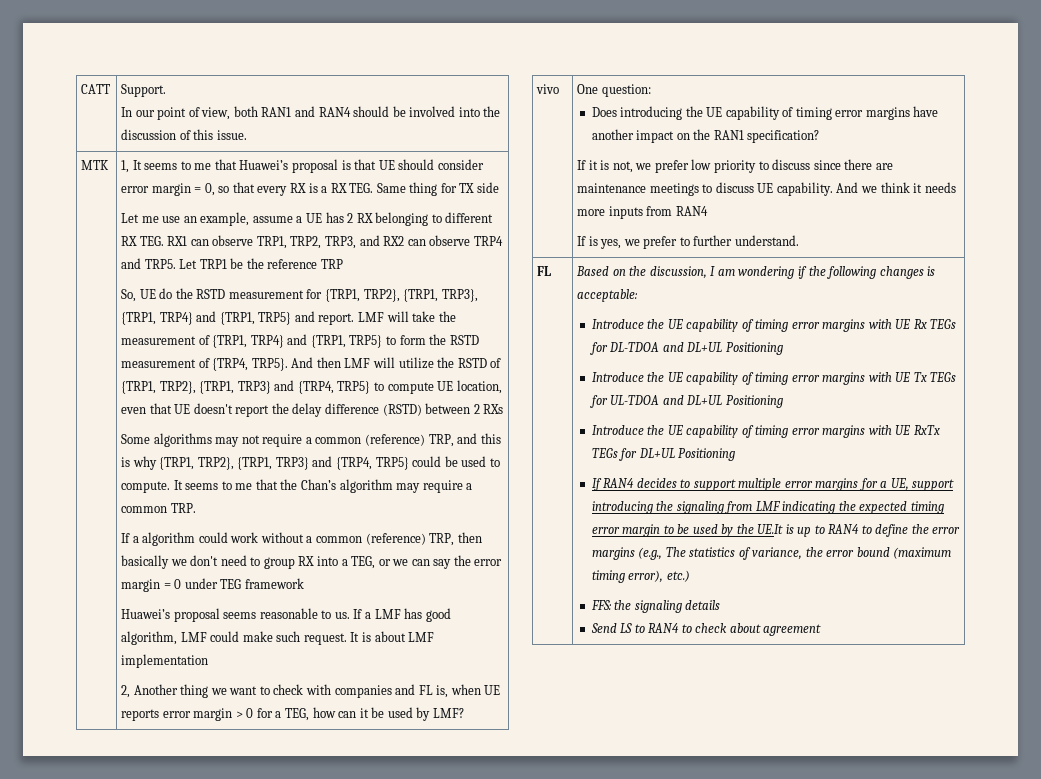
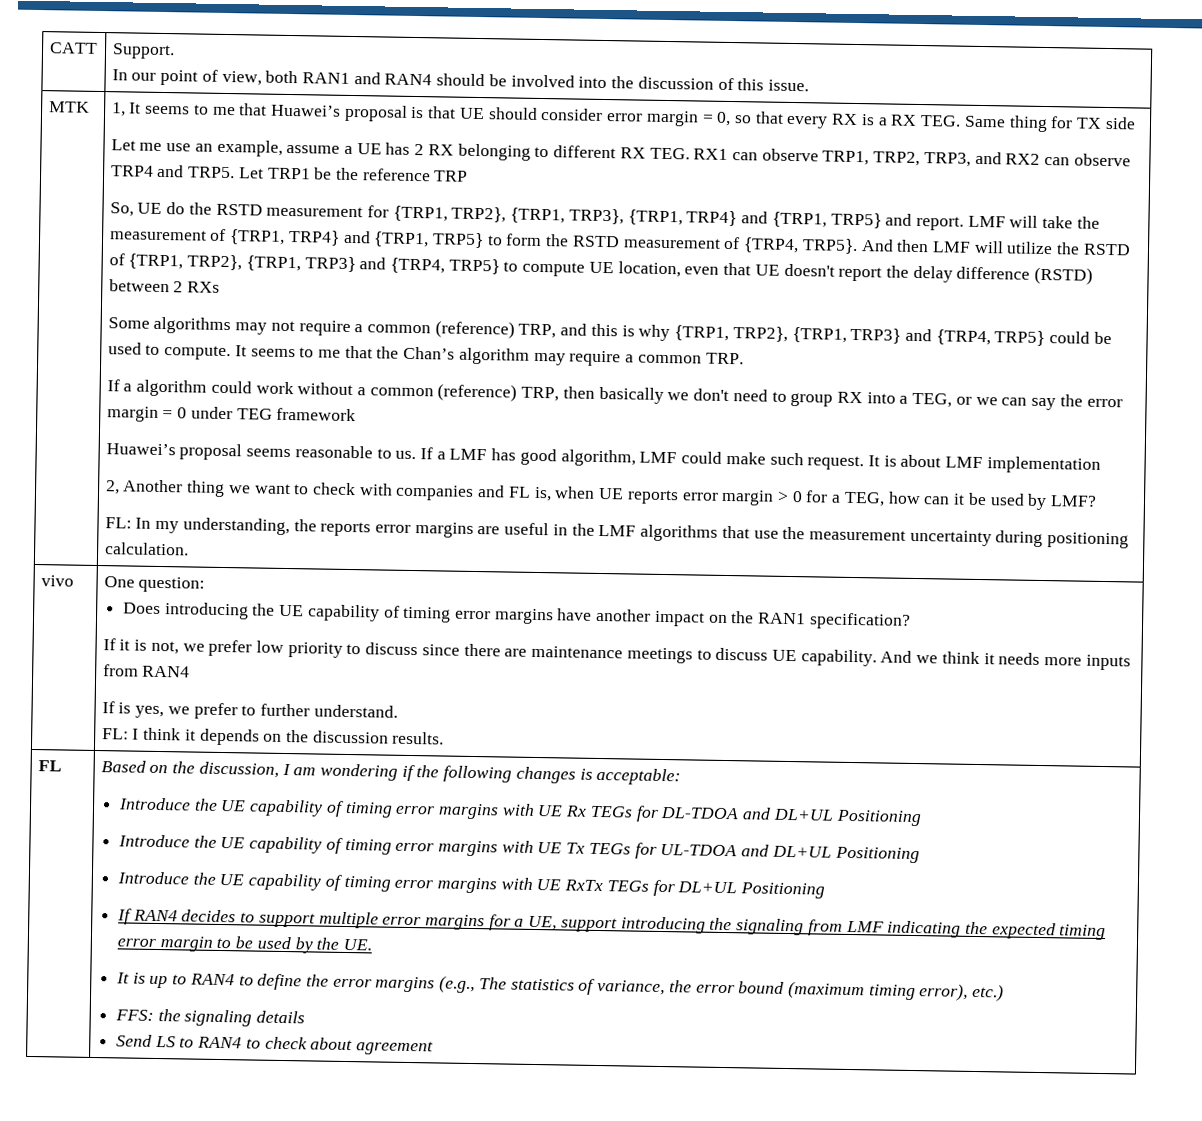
(464, 713) none -> [104,517,1130,549] [104,542,189,556] // FL: In my understanding, the reports error margins are useful in the LMF algorithms that use the measurement uncertainty during positioning calculation.
(799, 240) none -> [101,727,445,746] // FL: I think it depends on the discussion results.
[757,524,784,534] UE.It -> [342,938,372,951] [115,972,130,984] UE. // It

